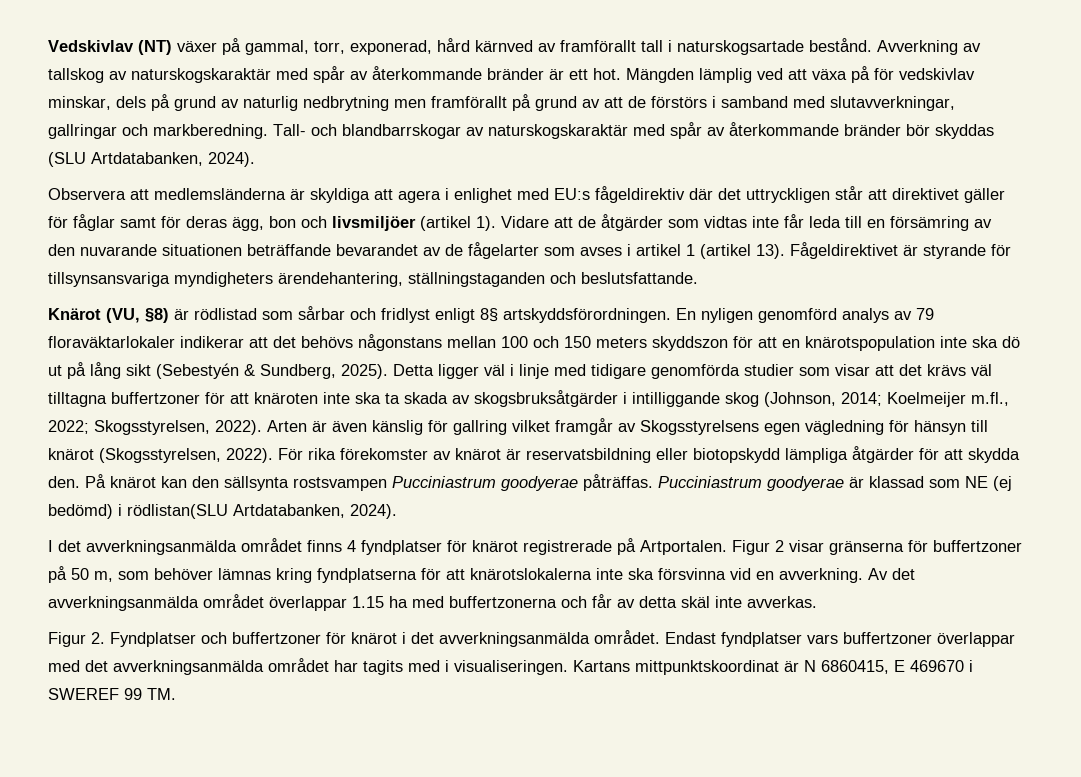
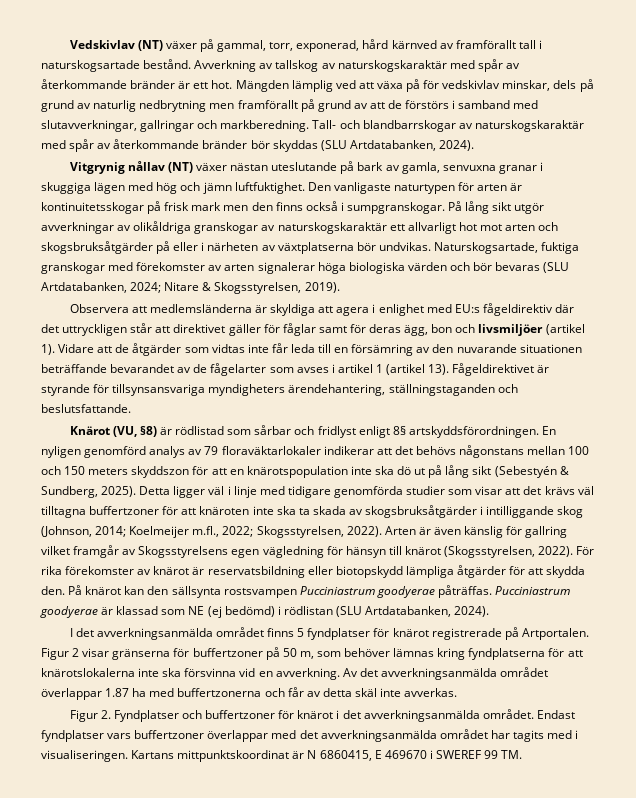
(255, 159) none -> [69,161,543,174] [41,182,523,194] [41,201,545,214] [41,221,559,234] [41,241,580,254] [41,262,570,274] [41,282,340,294] // Vitgrynig nållav (NT) växer nästan uteslutande på bark av gamla, senvuxna granar i skuggiga lägen med hög och jämn luftfuktighet. Den vanligaste naturtypen för arten är kontinuitetsskogar på frisk mark men den finns också i sumpgranskogar. På lång sikt utgör avverkningar av olikåldriga granskogar av naturskogskaraktär ett allvarligt hot mot arten och skogsbruksåtgärder på eller i närheten av växtplatserna bör undvikas. Naturskogsartade, fuktiga granskogar med förekomster av arten signalerar höga biologiska värden och bör bevaras (SLU Artdatabanken, 2024; Nitare & Skogsstyrelsen, 2019).
[127,504,228,519] rödlistan(SLU -> [283,606,362,617] rödlistan (SLU
[347,540,356,552] 4 -> [297,628,305,637] 5
[352,596,384,608] 1.15 -> [105,688,130,697] 1.87

